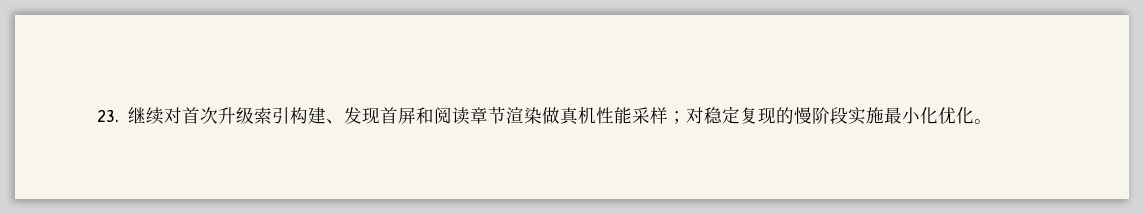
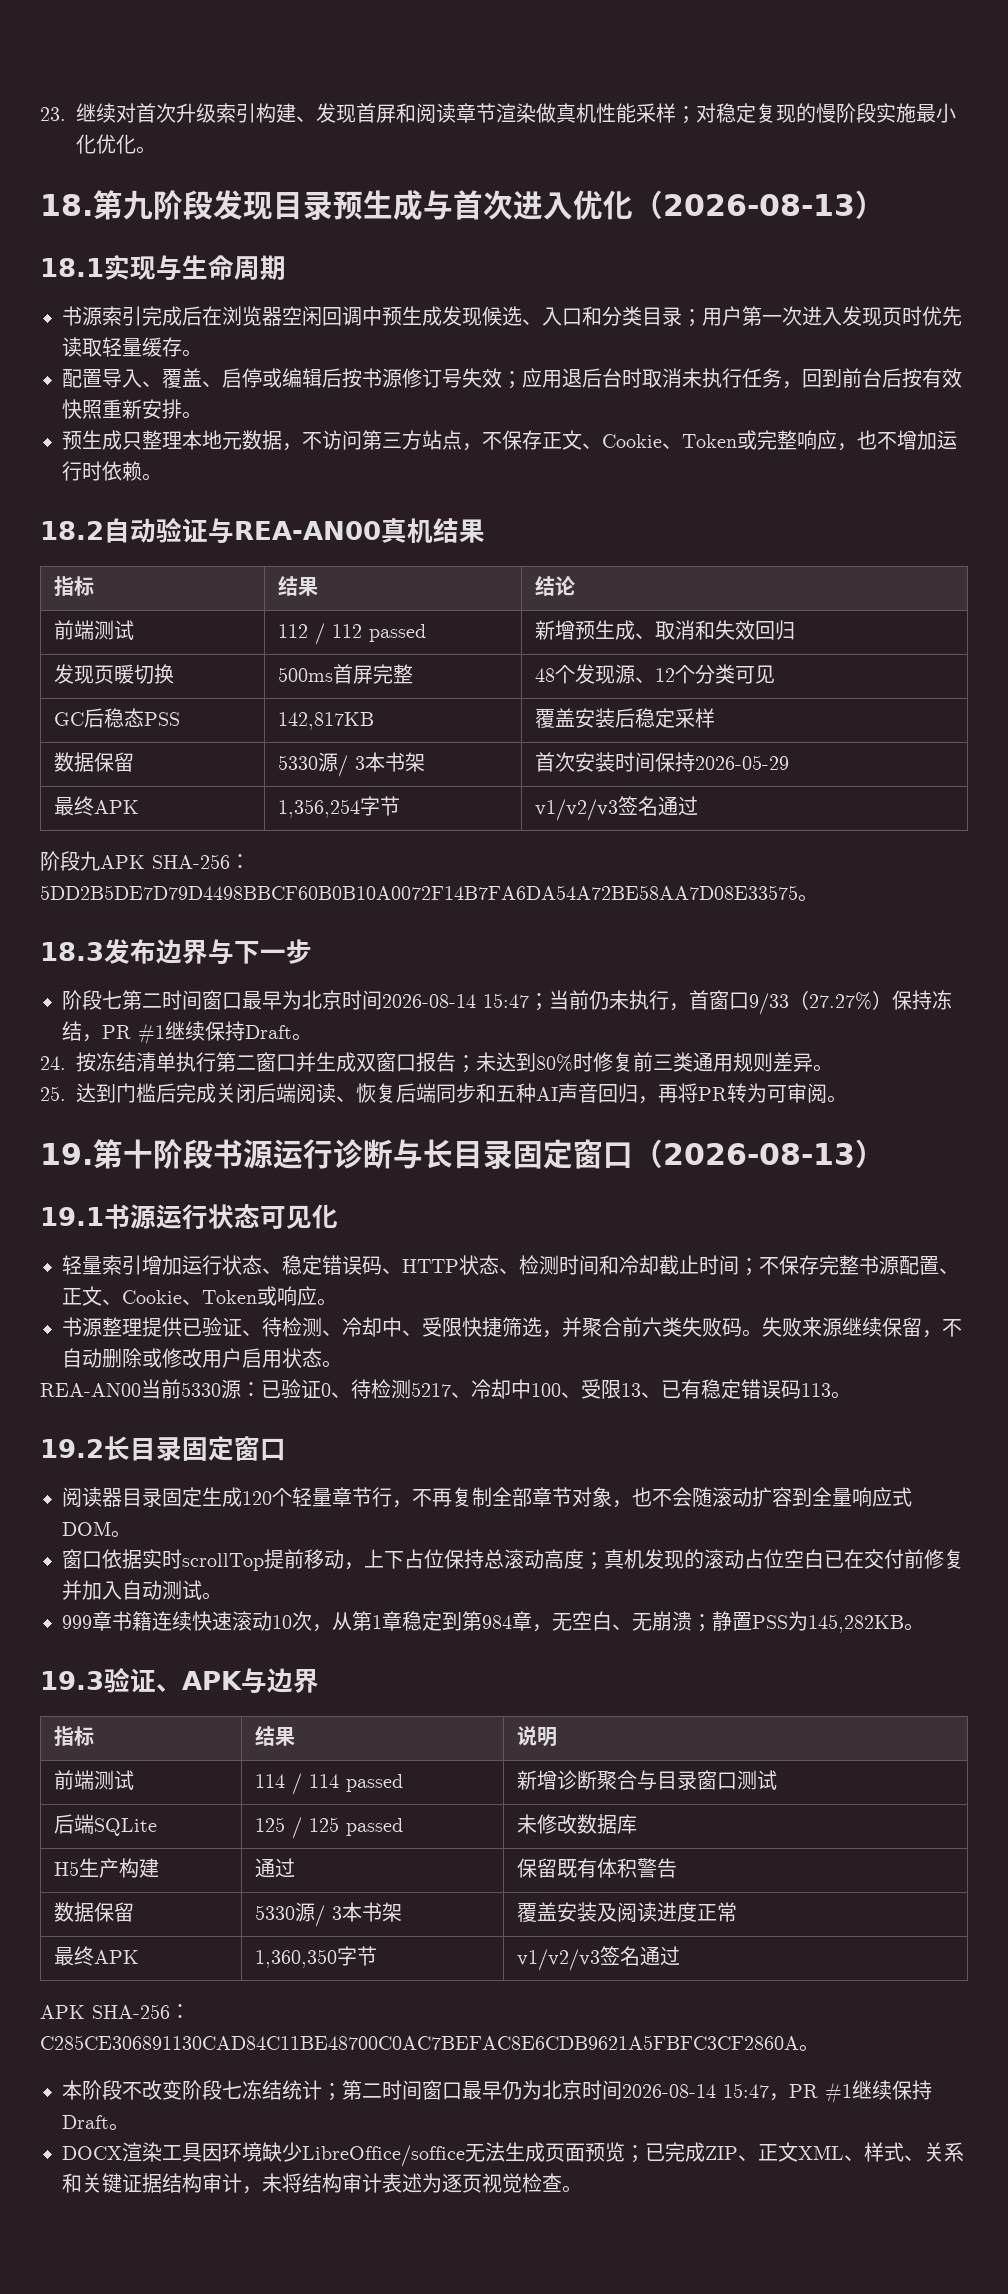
(992, 121) none -> [40,190,885,220] [40,255,286,280] [62,306,962,327] [62,337,202,357] [62,368,962,389] [62,399,202,419] [62,430,957,451] [62,461,162,481] [40,518,485,543] [54,576,95,596] [278,576,319,596] [535,576,576,596] [54,620,135,640] [278,623,427,645] [535,620,796,640] [54,664,175,684] [278,664,414,684] [535,664,776,684] [54,708,181,728] [278,712,375,730] [535,708,716,728] [54,752,135,772] [278,752,426,777] [535,752,790,772] [54,796,140,816] [278,796,401,818] [535,796,699,821] [40,851,250,871] [40,885,818,902] [40,939,312,964] [62,990,952,1015] [62,1021,312,1045] [40,1052,833,1073] [40,1083,847,1104] [40,1139,885,1169] [40,1204,338,1230] [62,1255,959,1276] [62,1286,337,1306] [62,1317,962,1338] [62,1348,342,1368] [40,1379,851,1399] [40,1436,286,1461] [62,1487,912,1508] [62,1521,131,1538] [62,1549,964,1571] [62,1580,222,1600] [62,1611,924,1633] [40,1668,319,1693] [54,1726,95,1746] [255,1726,296,1746] [517,1726,558,1747] [54,1770,135,1790] [255,1773,404,1795] [517,1770,778,1790] [54,1814,158,1836] [255,1817,404,1839] [517,1814,638,1834] [54,1858,160,1878] [255,1858,296,1878] [517,1858,678,1878] [54,1902,135,1922] [255,1902,403,1927] [517,1902,738,1922] [54,1946,140,1966] [255,1946,378,1968] [517,1946,681,1971] [40,2004,190,2019] [40,2035,819,2052] [62,2080,932,2104] [62,2115,129,2131] [62,2142,964,2167] [62,2173,582,2194] // 18.第九阶段发现目录预生成与首次进入优化（2026-08-13） // 18.1实现与生命周期 // 书源索引完成后在浏览器空闲回调中预生成发现候选、入口和分类目录；用户第一次进入发现页时优先读取轻量缓存。 // 配置导入、覆盖、启停或编辑后按书源修订号失效；应用退后台时取消未执行任务，回到前台后按有效快照重新安排。 // 预生成只整理本地元数据，不访问第三方站点，不保存正文、Cookie、Token或完整响应，也不增加运行时依赖。 // 18.2自动验证与REA-AN00真机结果 // 指标 | 结果 | 结论 // 前端测试 | 112 / 112 passed | 新增预生成、取消和失效回归 // 发现页暖切换 | 500ms首屏完整 | 48个发现源、12个分类可见 // GC后稳态PSS | 142,817KB | 覆盖安装后稳定采样 // 数据保留 | 5330源/ 3本书架 | 首次安装时间保持2026-05-29 // 最终APK | 1,356,254字节 | v1/v2/v3签名通过 // 阶段九APK SHA-256：5DD2B5DE7D79D4498BBCF60B0B10A0072F14B7FA6DA54A72BE58AA7D08E33575。 // 18.3发布边界与下一步 // 阶段七第二时间窗口最早为北京时间2026-08-14 15:47；当前仍未执行，首窗口9/33（27.27%）保持冻结，PR #1继续保持Draft。 // 24.按冻结清单执行第二窗口并生成双窗口报告；未达到80%时修复前三类通用规则差异。 // 25.达到门槛后完成关闭后端阅读、恢复后端同步和五种AI声音回归，再将PR转为可审阅。 // 19.第十阶段书源运行诊断与长目录固定窗口（2026-08-13） // 19.1书源运行状态可见化 // 轻量索引增加运行状态、稳定错误码、HTTP状态、检测时间和冷却截止时间；不保存完整书源配置、正文、Cookie、Token或响应。 // 书源整理提供已验证、待检测、冷却中、受限快捷筛选，并聚合前六类失败码。失败来源继续保留，不自动删除或修改用户启用状态。 // REA-AN00当前5330源：已验证0、待检测5217、冷却中100、受限13、已有稳定错误码113。 // 19.2长目录固定窗口 // 阅读器目录固定生成120个轻量章节行，不再复制全部章节对象，也不会随滚动扩容到全量响应式DOM。 // 窗口依据实时scrollTop提前移动，上下占位保持总滚动高度；真机发现的滚动占位空白已在交付前修复并加入自动测试。 // 999章书籍连续快速滚动10次，从第1章稳定到第984章，无空白、无崩溃；静置PSS为145,282KB。 // 19.3验证、APK与边界 // 指标 | 结果 | 说明 // 前端测试 | 114 / 114 passed | 新增诊断聚合与目录窗口测试 // 后端SQLite | 125 / 125 passed | 未修改数据库 // H5生产构建 | 通过 | 保留既有体积警告 // 数据保留 | 5330源/ 3本书架 | 覆盖安装及阅读进度正常 // 最终APK | 1,360,350字节 | v1/v2/v3签名通过 // APK SHA-256：C285CE306891130CAD84C11BE48700C0AC7BEFAC8E6CDB9621A5FBFC3CF2860A。 // 本阶段不改变阶段七冻结统计；第二时间窗口最早仍为北京时间2026-08-14 15:47，PR #1继续保持Draft。 // DOCX渲染工具因环境缺少LibreOffice/soffice无法生成页面预览；已完成ZIP、正文XML、样式、关系和关键证据结构审计，未将结构审计表述为逐页视觉检查。

